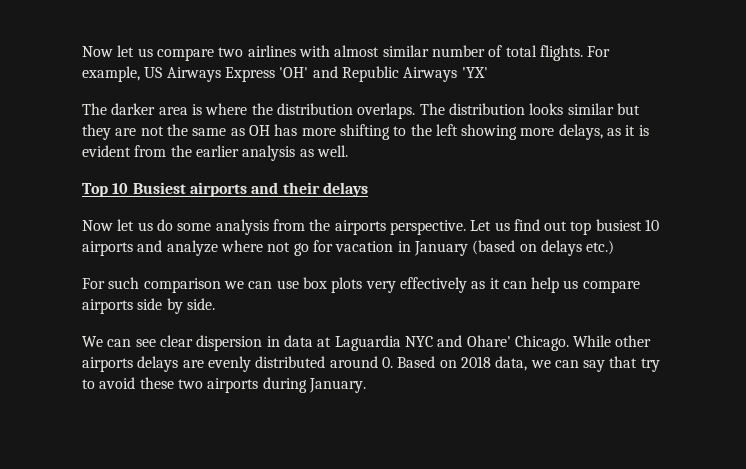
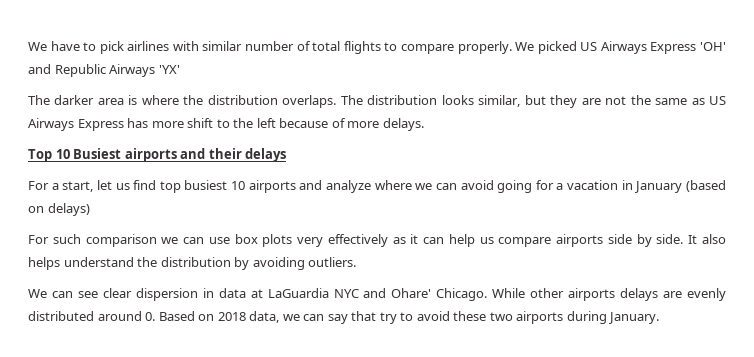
[82,45,244,61] Now let us compare two -> [28,41,124,54] We have to pick
[334,45,380,57] almost -> (199, 46) none
[539,45,611,61] [82,66,140,82] flights. For example, -> [343,41,577,54] flights to compare properly. We picked
[567,103,614,115] similar -> [478,95,521,107] similar,
[248,125,270,136] OH -> [709,96,727,105] [28,118,124,131] US Airways Express
[339,124,390,140] shifting -> [187,118,214,128] shift
[461,124,649,140] [82,145,348,161] showing more delays, as it is evident from the earlier analysis as well. -> [279,118,424,131] because of more delays.
[82,219,568,235] Now let us do some analysis from the airports perspective. Let us find out -> [28,180,157,192] For a start, let us find
[267,240,333,256] not go for -> [415,180,564,193] we can avoid going for a
[540,240,615,256] delays etc.) -> [47,203,90,216] delays)
(215, 304) none -> [688,234,727,244] [28,257,357,270] It also helps understand the distribution by avoiding outliers.
[334,335,401,351] Laguardia -> [267,288,329,298] LaGuardia

